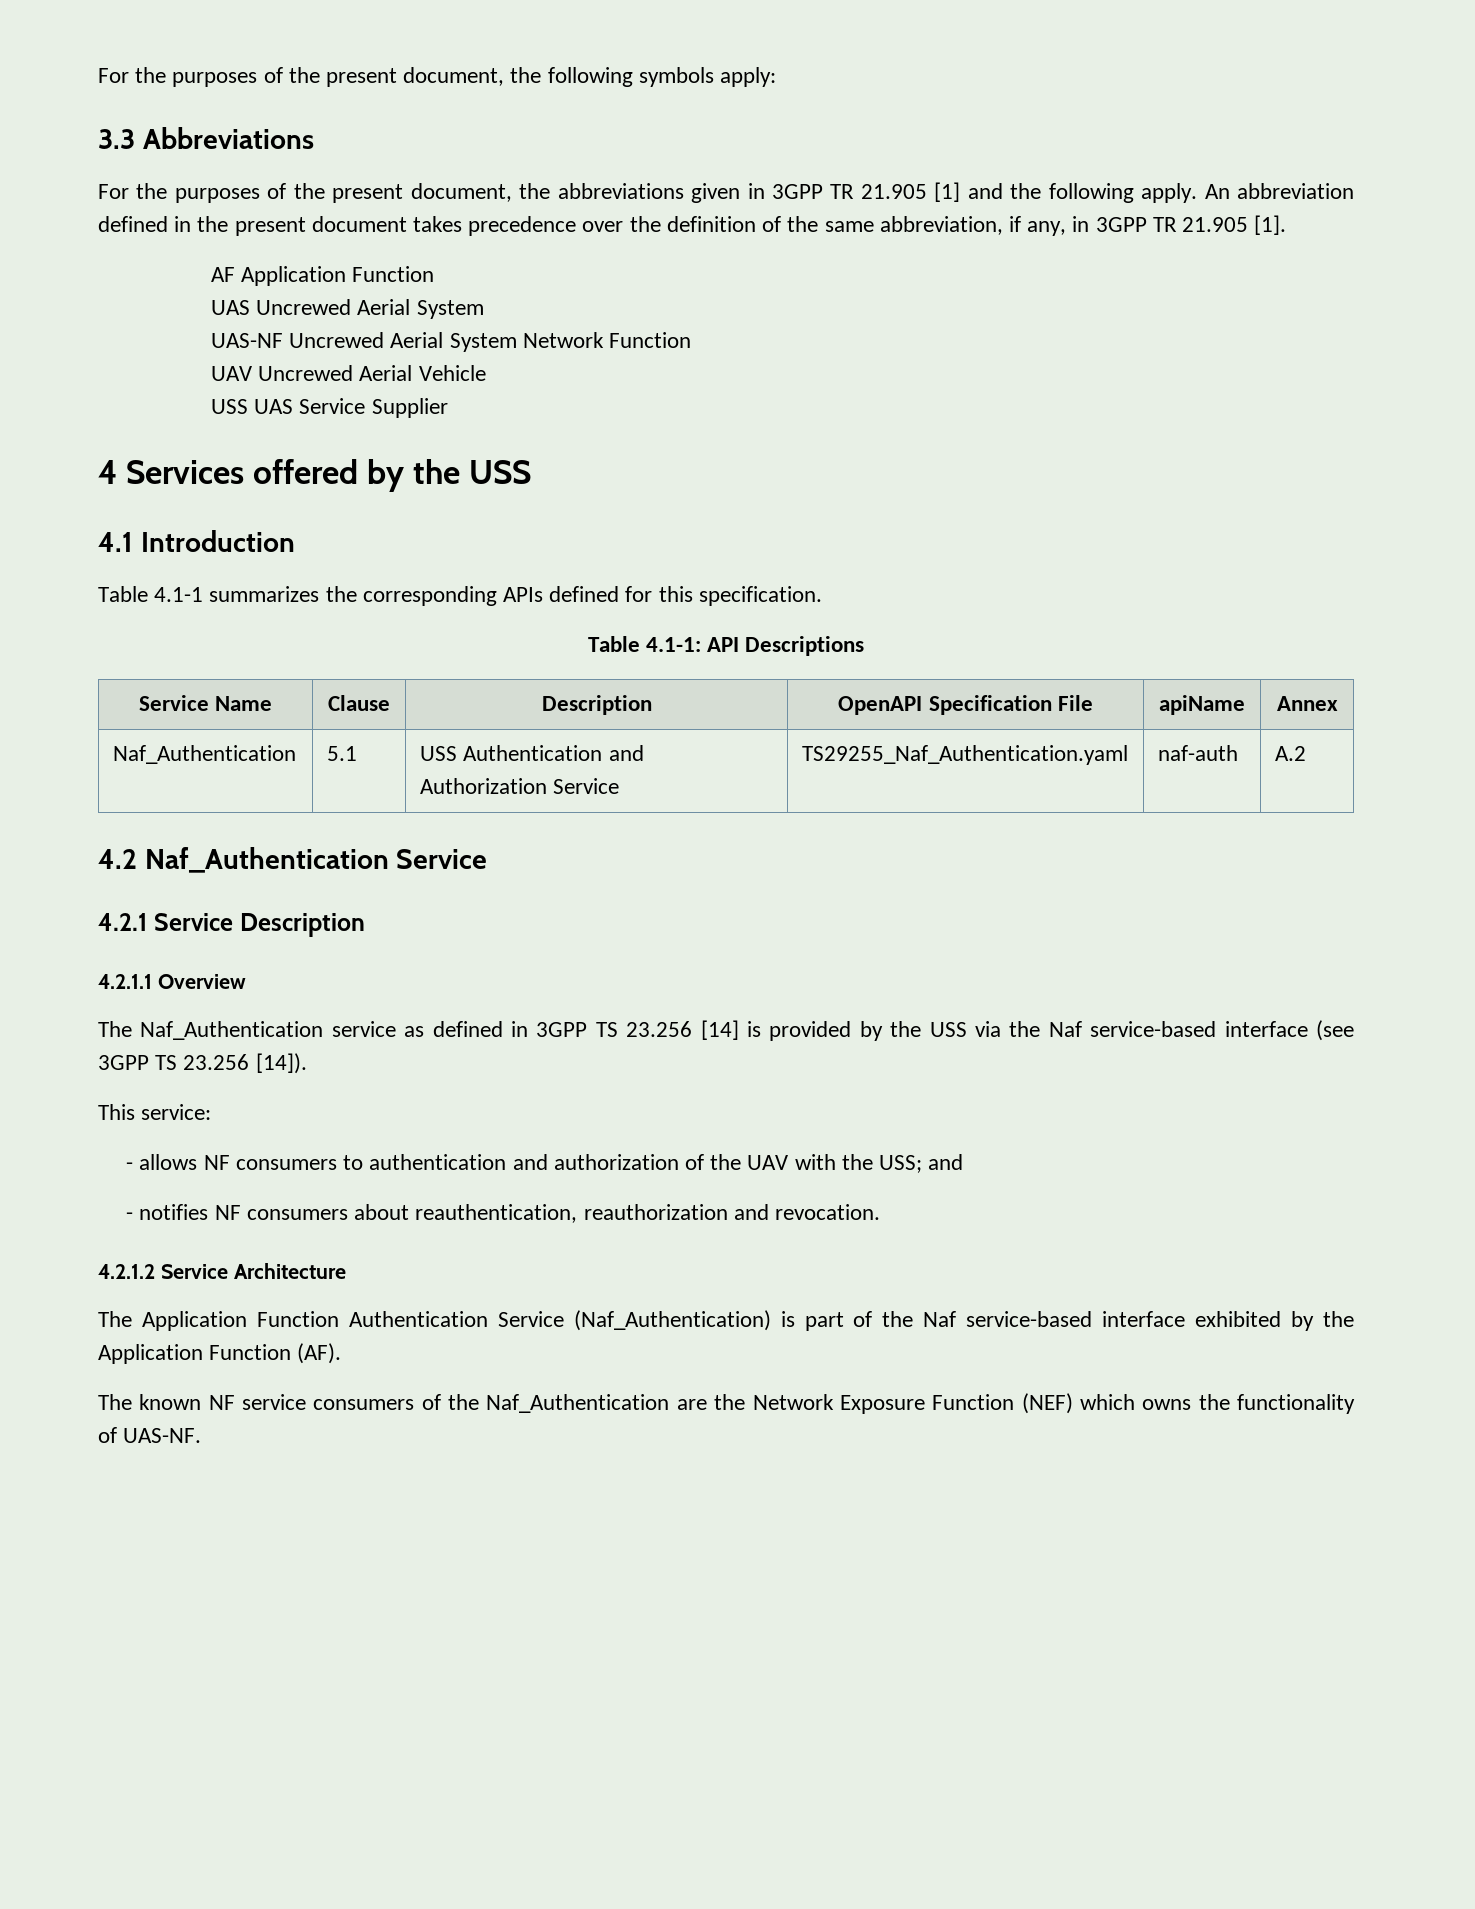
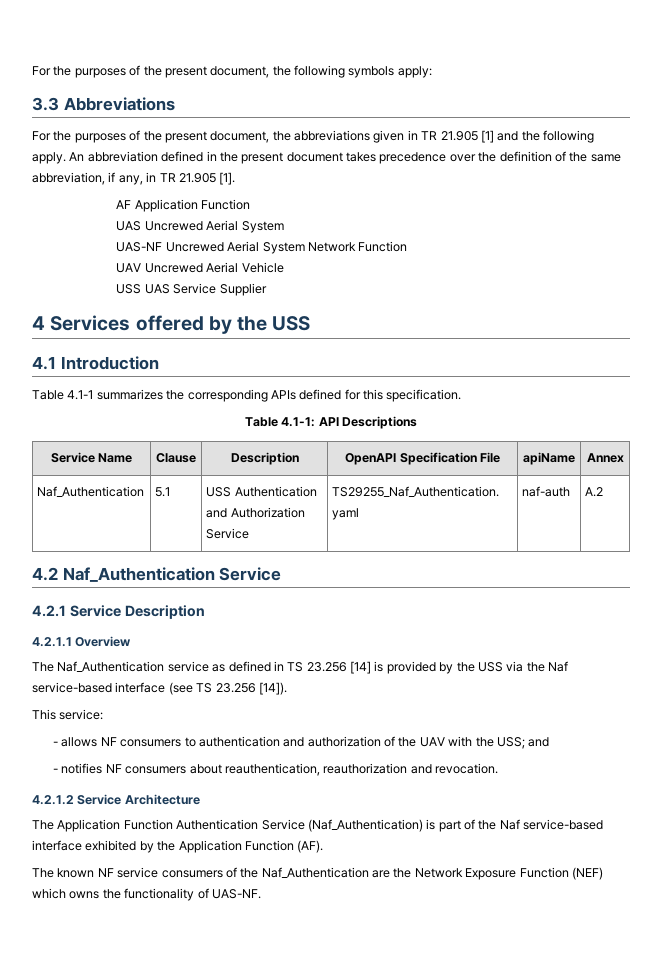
[771,184,823,199] 3GPP -> (418, 135) none
[1095,217,1147,232] 3GPP -> (157, 177) none
[536,1022,588,1037] 3GPP -> (284, 666) none
[98,1055,149,1070] 3GPP -> (193, 688) none

